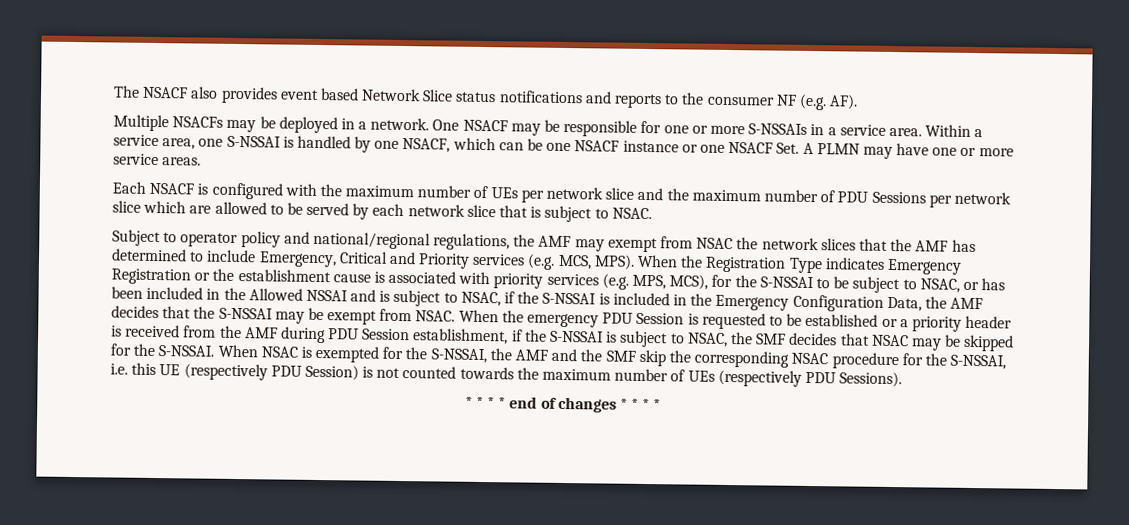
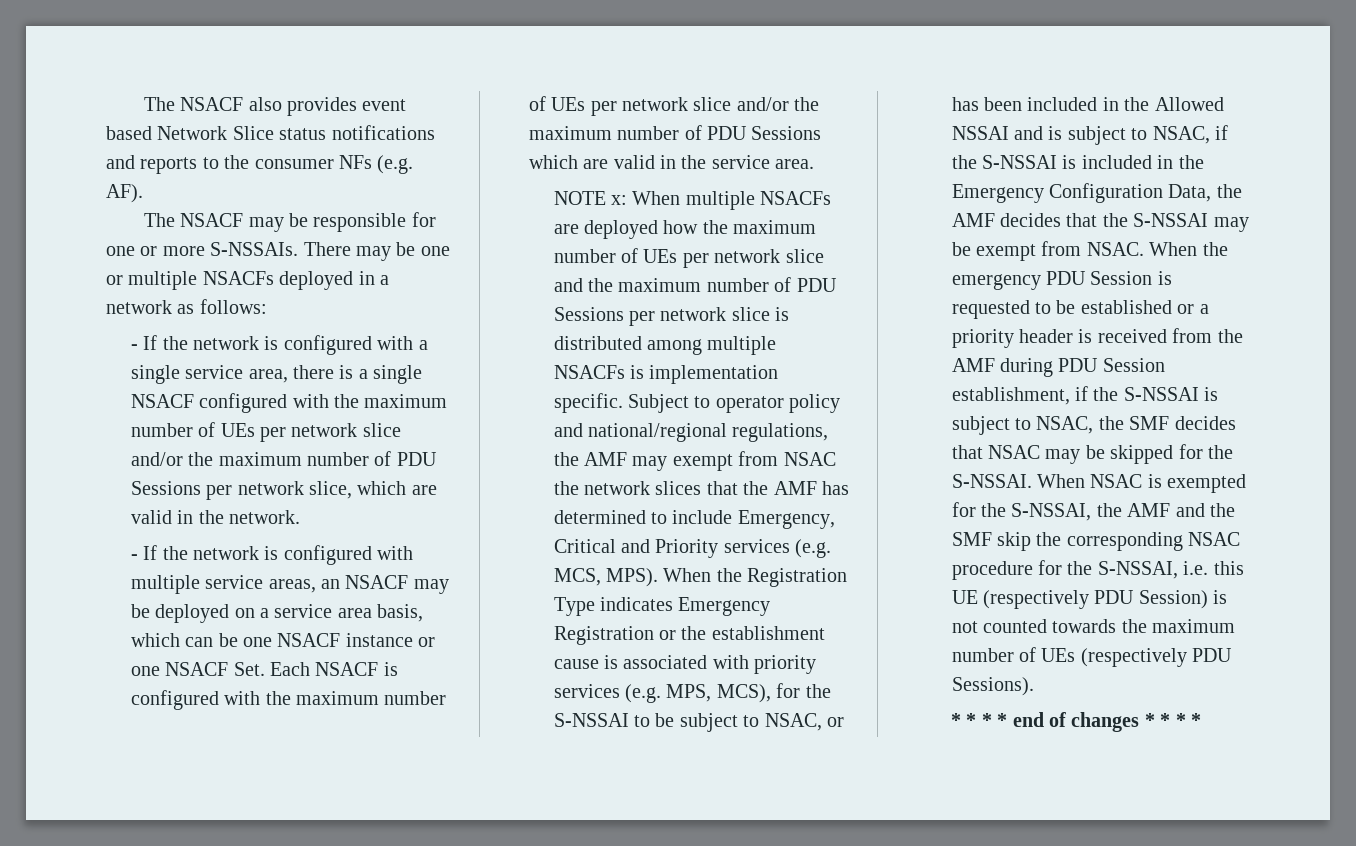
[775,94,797,106] NF -> [339,155,372,169] NFs
[113,114,460,134] Multiple NSACFs may be deployed in a network. One -> [143,213,175,227] The
[748,123,984,138] [113,134,451,153] S-NSSAIs in a service area. Within a service area, one S-NSSAI is handled by one NSACF, -> [210,242,450,261] [106,271,389,290] [106,299,267,314] [130,335,428,355] [130,365,423,384] [130,393,448,413] [130,422,401,442] [130,451,437,466] [130,481,437,500] [130,510,301,524] [130,545,414,565] [130,575,449,594] [130,604,424,623] S-NSSAIs. There may be one or multiple NSACFs deployed in a network as follows: // - If the network is configured with a single service area, there is a single NSACF configured with the maximum number of UEs per network slice and/or the maximum number of PDU Sessions per network slice, which are valid in the network. // - If the network is configured with multiple service areas, an NSACF may be deployed on a service area basis,
[802,142,1014,159] [113,153,202,166] A PLMN may have one or more service areas. // -> (265, 669) none
(635, 193) none -> [736,97,820,111] [528,125,822,140] [528,155,815,169] [553,191,832,210] [553,220,817,239] [553,248,824,268] and/or the maximum number of PDU Sessions which are valid in the service area. // NOTE x: When multiple NSACFs are deployed how the maximum number of UEs per network slice
[143,200,652,223] which are allowed to be served by each network slice that is subject to NSAC. // -> [775,307,790,321] [553,336,777,355] [553,365,779,384] [553,393,623,413] is distributed among multiple NSACFs is implementation specific.

